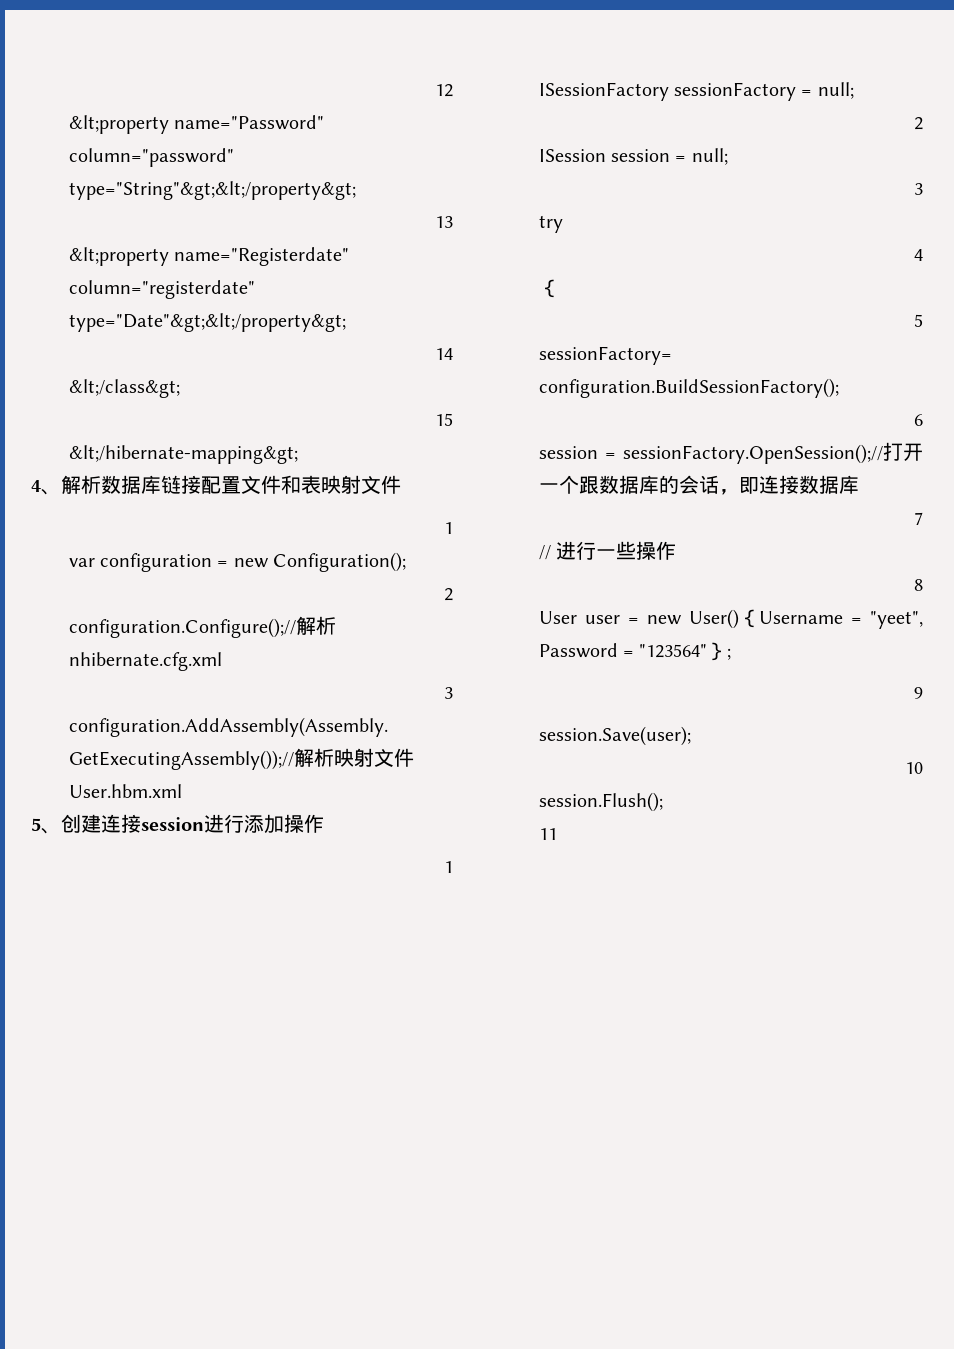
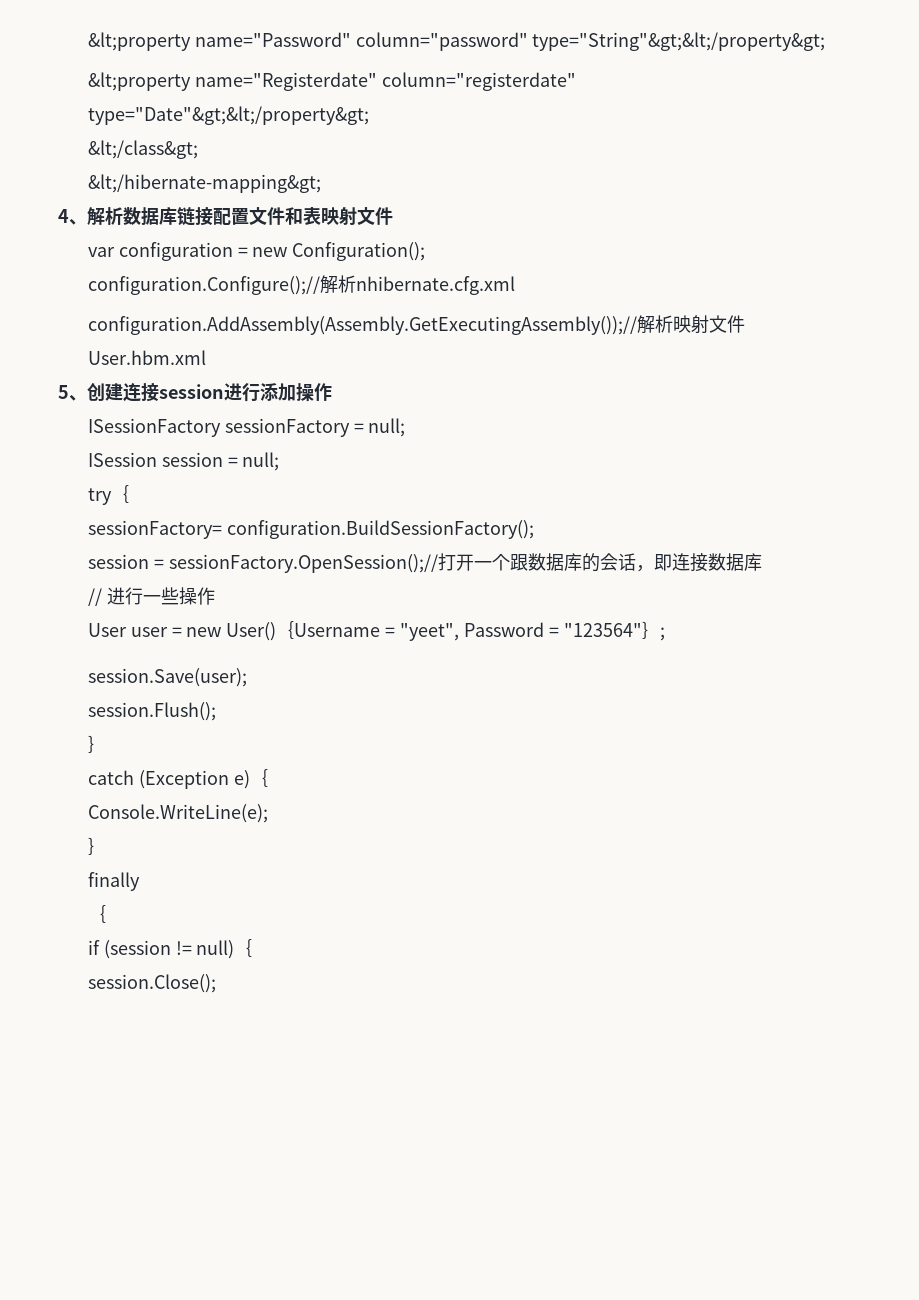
[435,84,453,97] 12 // -> (87, 41) none
[435,216,453,228] // 13 -> (826, 41) none
[435,348,453,360] // 14 -> (369, 115) none
[435,413,453,426] // 15 -> (198, 149) none
[444,522,453,534] // 1 -> (393, 216) none
[444,588,453,601] // 2 -> (426, 251) none
[444,687,453,699] // 3 -> (515, 285) none
[444,861,453,873] // 1 -> (332, 392) none
[914,117,923,130] // 2 -> (406, 427) none
[914,183,923,195] // 3 -> (280, 461) none
[914,249,923,261] [538,279,559,298] [914,314,923,327] // 4 // ｛ // 5 -> [110,485,129,503] ｛
[914,414,923,426] // 6 -> (534, 529) none
[914,512,923,525] // 7 -> (762, 562) none
[914,579,923,591] // 8 -> (215, 596) none
[914,687,923,699] // 9 -> (665, 634) none
[905,762,923,774] // 10 -> (247, 677) none
[538,828,557,840] 11 -> [87,735,106,753] [87,769,268,789] [87,804,268,823] [87,837,106,855] [87,872,140,891] [87,905,106,923] [87,939,253,959] [87,974,216,993] ｝ // catch (Exception e)｛ // Console.WriteLine(e); // ｝ // finally // ｛ // if (session != null)｛ // session.Close();

